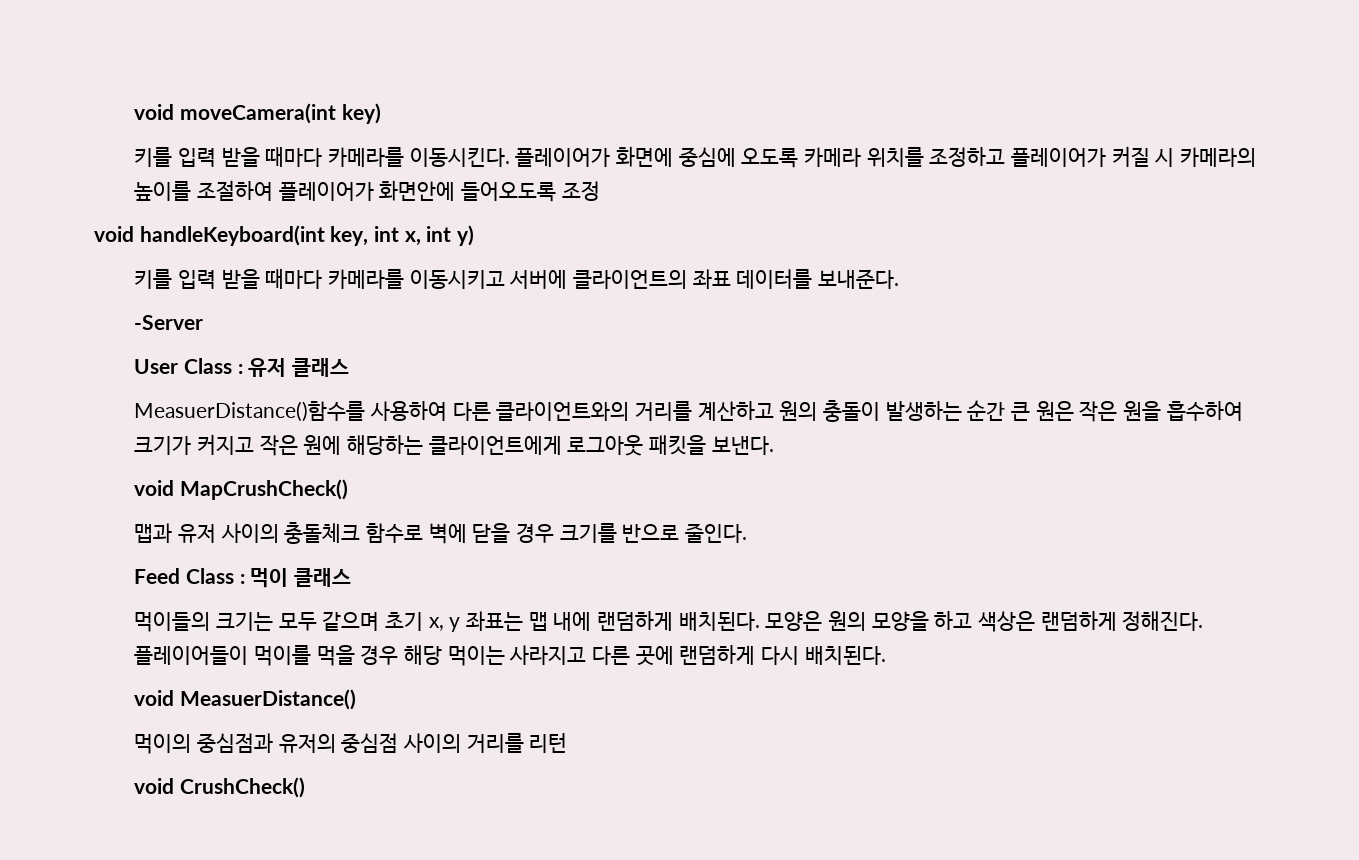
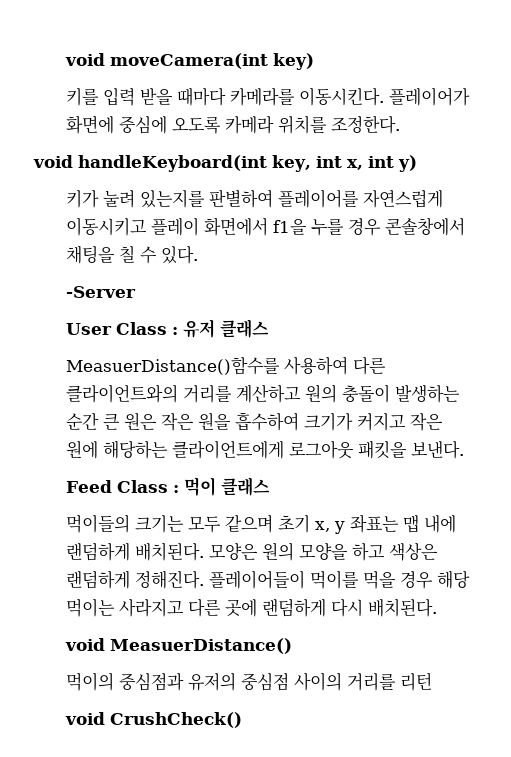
[929,146,1256,167] [134,180,600,202] 조정하고 플레이어가 커질 시 카메라의 높이를 조절하여 플레이어가 화면안에 들어오도록 조정 -> [330,115,400,134] 조정한다.
[134,268,899,289] 키를 입력 받을 때마다 카메라를 이동시키고 서버에 클라이언트의 좌표 데이터를 보내준다. -> [65,189,443,208] [65,217,465,236] [65,245,198,264] 키가 눌려 있는지를 판별하여 플레이어를 자연스럽게 이동시키고 플레이 화면에서 f1을 누를 경우 콘솔창에서 채팅을 칠 수 있다.
[134,479,348,500] [134,522,747,544] // void MapCrushCheck() // 맵과 유저 사이의 충돌체크 함수로 벽에 닫을 경우 크기를 반으로 줄인다. -> (464, 450) none

